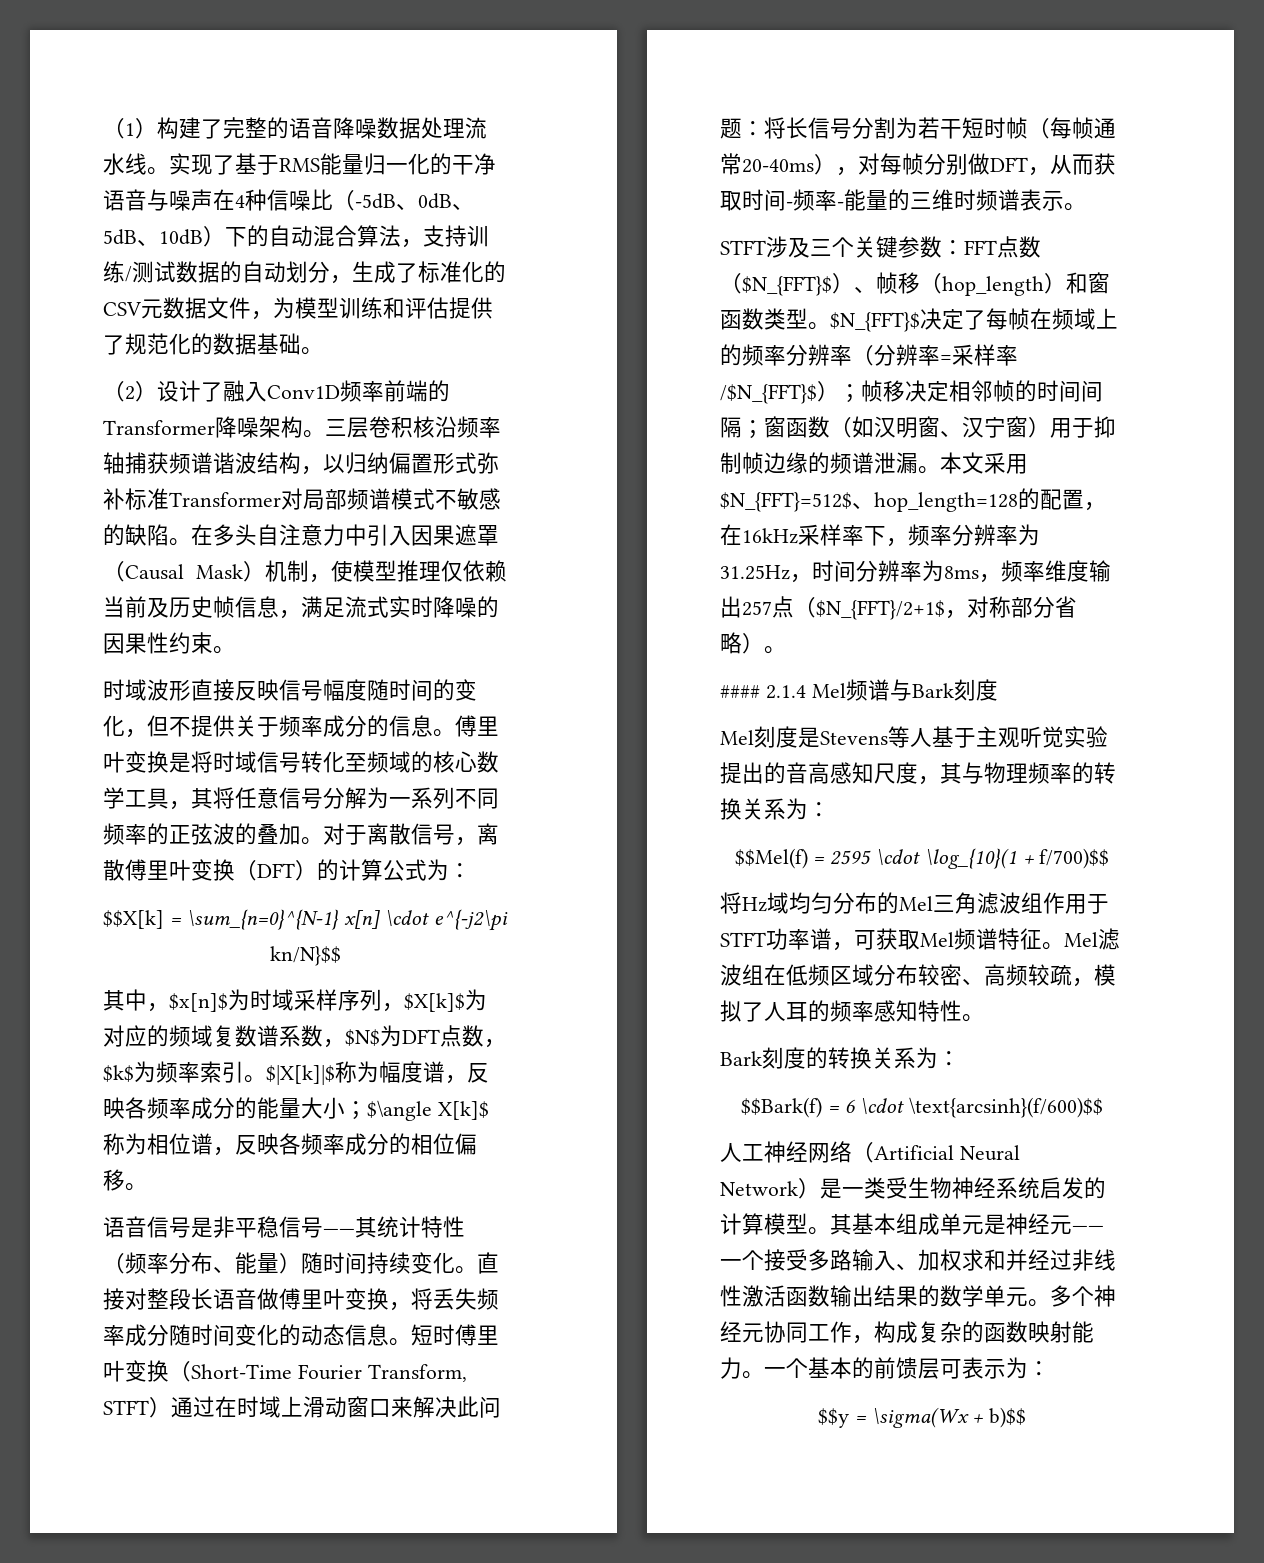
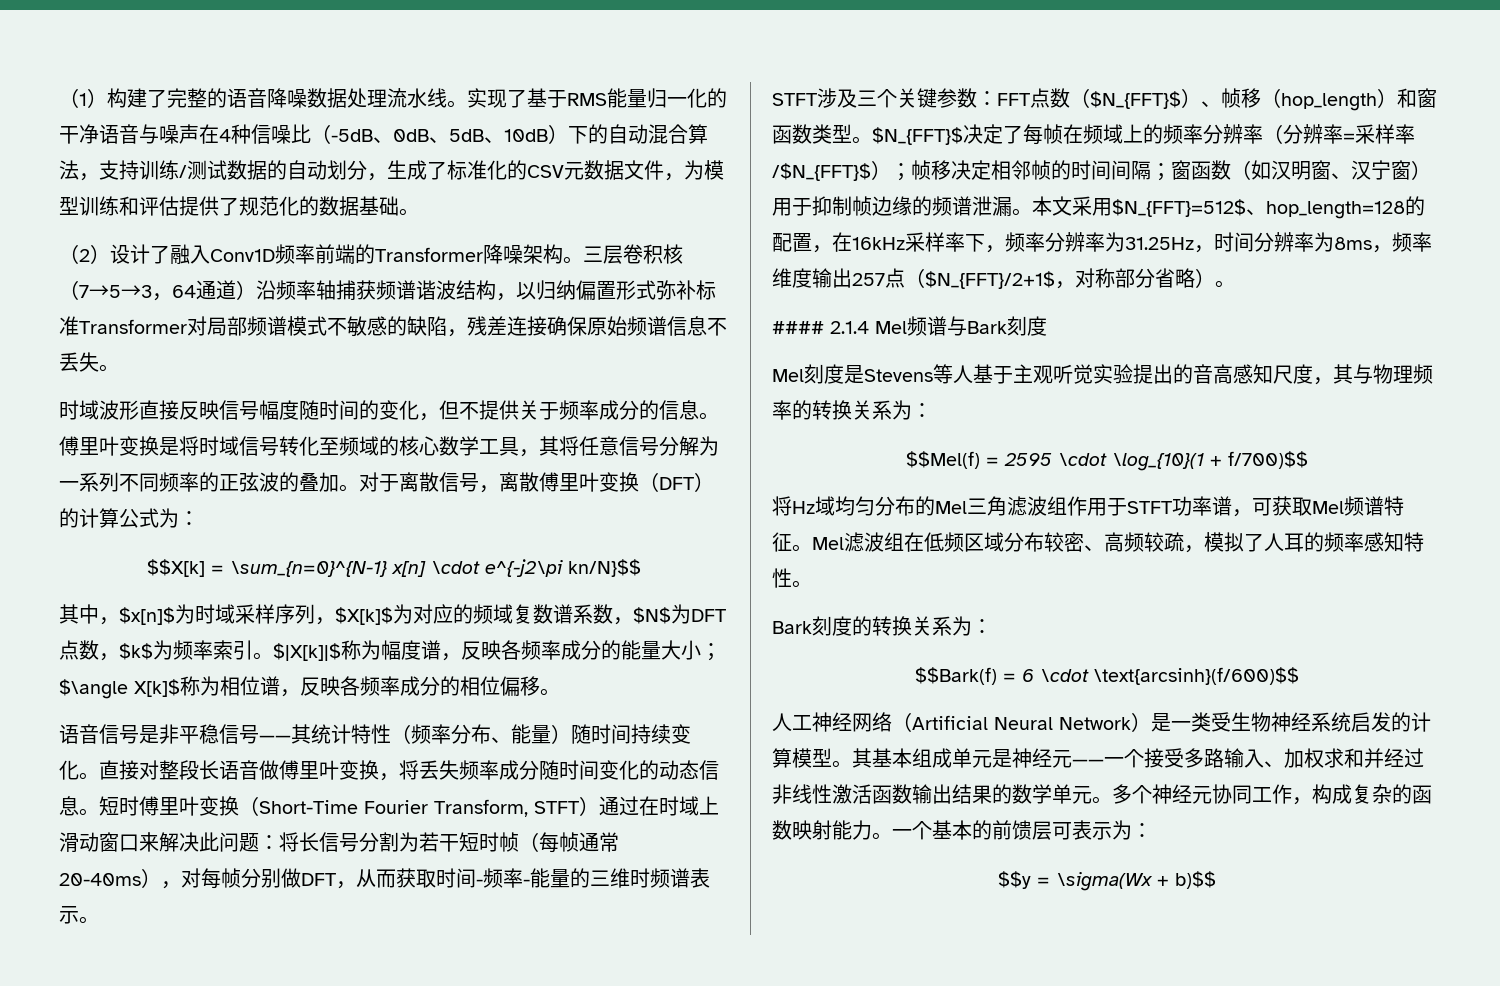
(435, 427) none -> [59,280,256,301] （7→5→3，64通道）
[169,524,499,546] [103,560,507,583] [103,596,499,619] [103,632,213,654] 。在多头自注意力中引入因果遮罩（Causal Mask）机制，使模型推理仅依赖当前及历史帧信息，满足流式实时降噪的因果性约束 -> [447,316,727,337] [59,352,99,372] ，残差连接确保原始频谱信息不丢失

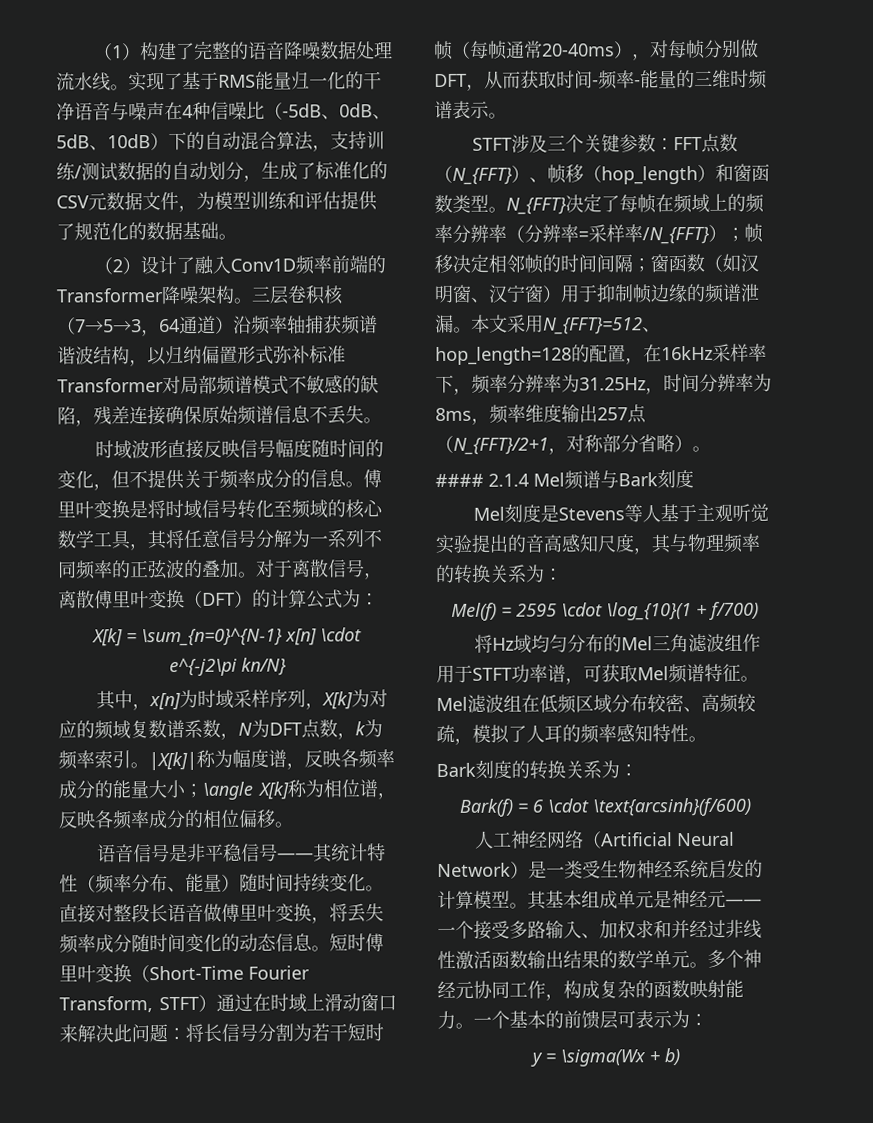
[146,559,205,577] $$X[k] -> [92,628,123,647] X[k]
[567,559,641,577] kn/N}$$ -> [240,657,287,676] kn/N}
[119,607,175,625] $x[n]$ -> [149,692,182,711] x[n]
[335,607,393,625] $X[k]$ -> [322,691,354,710] X[k]
[633,607,671,624] $N$ -> [238,722,252,736] N
[119,643,153,660] $k$ -> [355,721,366,736] k
[273,643,341,661] $|X[k]|$ -> [148,751,197,771] |X[k]|
[59,679,180,699] $\angle X[k]$ -> [202,781,289,800] \angle X[k]
[1090,91,1181,109] $N_{FFT}$ -> [452,167,513,185] N_{FFT}
[872,127,963,145] $N_{FFT}$ -> [506,197,567,215] N_{FFT}
[772,163,871,181] /$N_{FFT}$ -> [642,226,710,245] /N_{FFT}
[1112,199,1246,217] $N_{FFT}=512$ -> [543,317,643,335] N_{FFT}=512
[925,271,1055,289] $N_{FFT}/2+1$ -> [453,437,549,455] N_{FFT}/2+1
[905,451,980,469] $$Mel(f) -> [451,602,497,621] Mel(f)
[1227,451,1308,469] f/700)$$ -> [708,601,759,620] f/700)
[914,667,997,685] $$Bark(f) -> [459,798,513,817] Bark(f)
[1093,667,1299,685] \text{arcsinh}(f/600)$$ -> [592,797,751,817] \text{arcsinh}(f/600)
[997,871,1031,889] $$y -> [530,1052,543,1067] y
[1174,871,1216,889] b)$$ -> [664,1048,680,1066] b)

